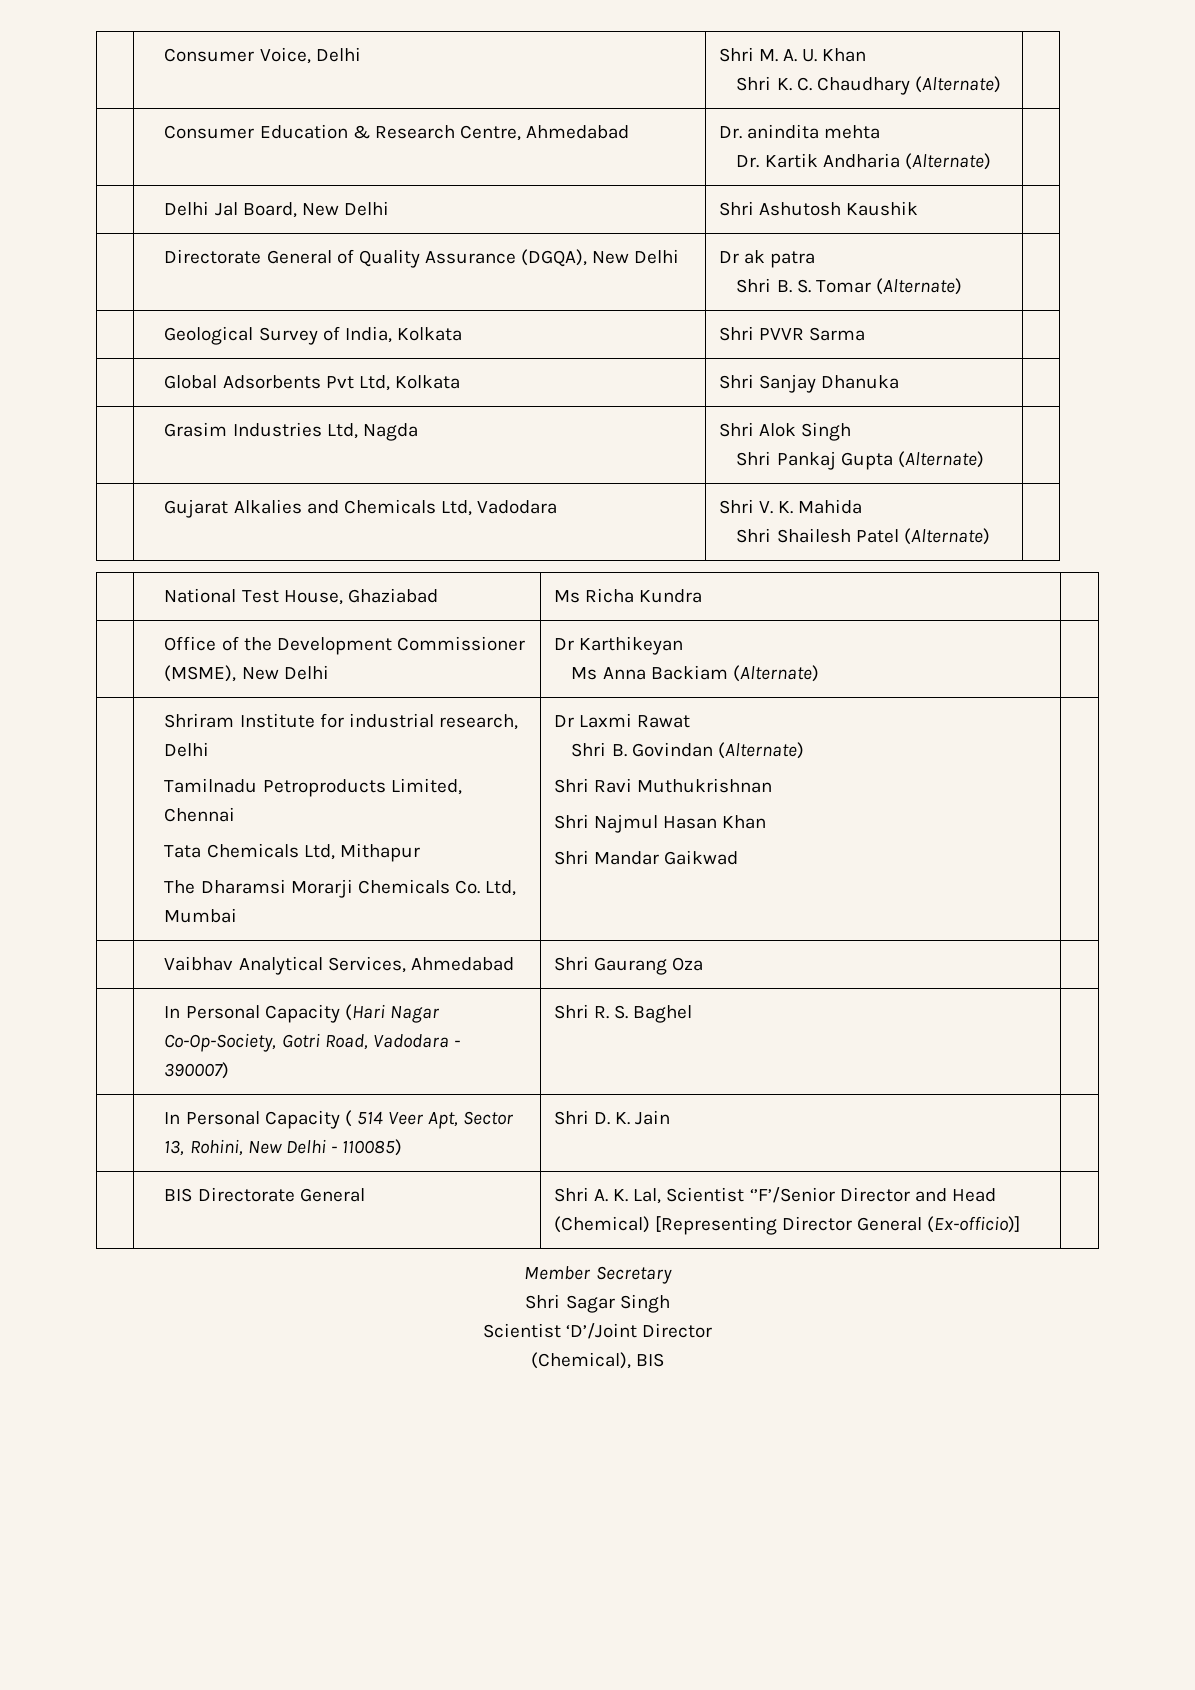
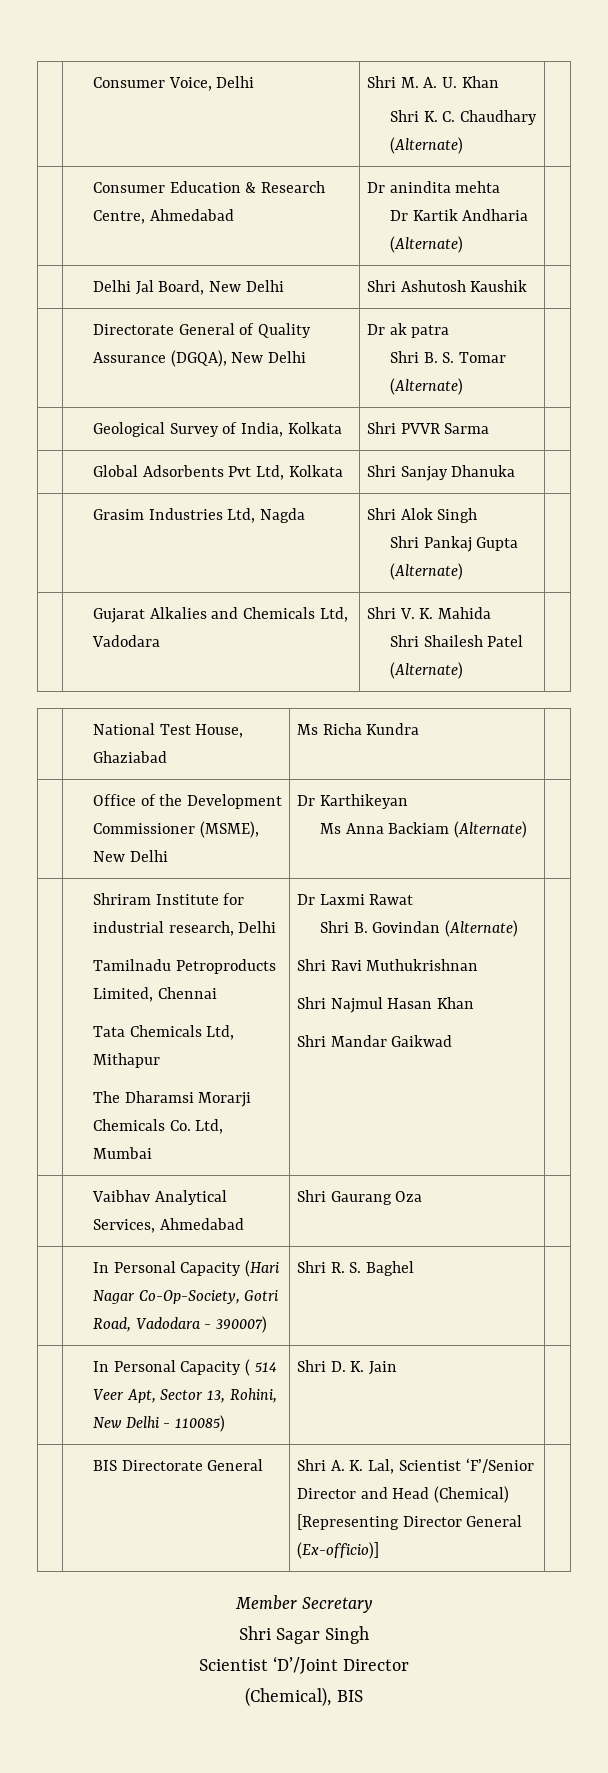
[718,126,742,139] Dr. -> [366,182,385,193] Dr
[736,155,760,168] Dr. -> [389,210,408,221] Dr
[749,1187,835,1203] ‘’F’/Senior -> [465,1458,534,1473] ‘F’/Senior

